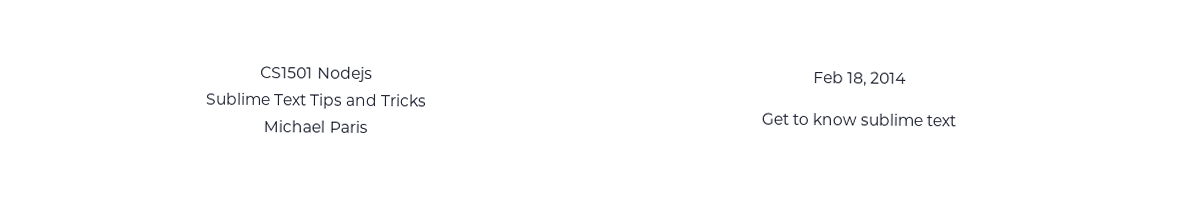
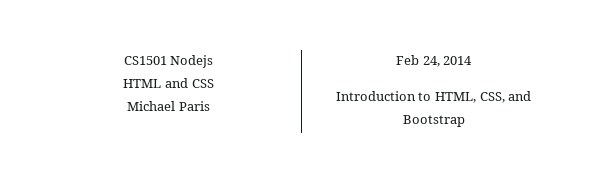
[204,92,428,109] Sublime Text Tips and Tricks -> [123,78,214,88] HTML and CSS
[847,72,867,87] 18, -> [422,56,440,67] 24,
[760,112,957,127] Get to know sublime text -> [335,91,532,103] [402,115,465,127] Introduction to HTML, CSS, and Bootstrap

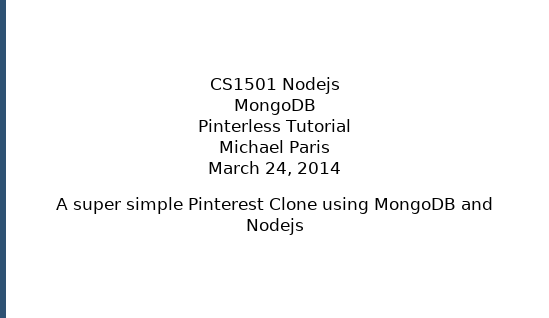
[123,78,214,88] HTML and CSS -> [233,99,316,115] [198,119,352,132] MongoDB // Pinterless Tutorial
[395,55,419,65] Feb -> [208,161,260,174] March
[335,91,532,103] [402,115,465,127] Introduction to HTML, CSS, and Bootstrap -> [56,197,493,214] [245,218,304,235] A super simple Pinterest Clone using MongoDB and Nodejs

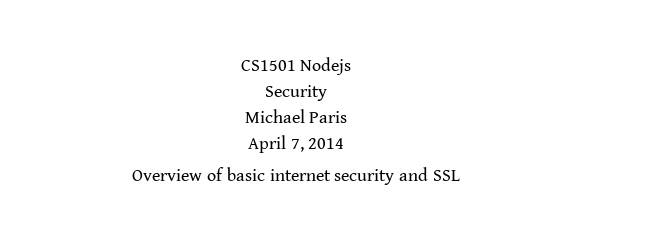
[233,99,316,115] [198,119,352,132] MongoDB // Pinterless Tutorial -> [265,85,327,101] Security
[208,161,292,176] March 24, -> [247,135,304,153] April 7,
[56,197,493,214] [245,218,304,235] A super simple Pinterest Clone using MongoDB and Nodejs -> [132,167,460,185] Overview of basic internet security and SSL

